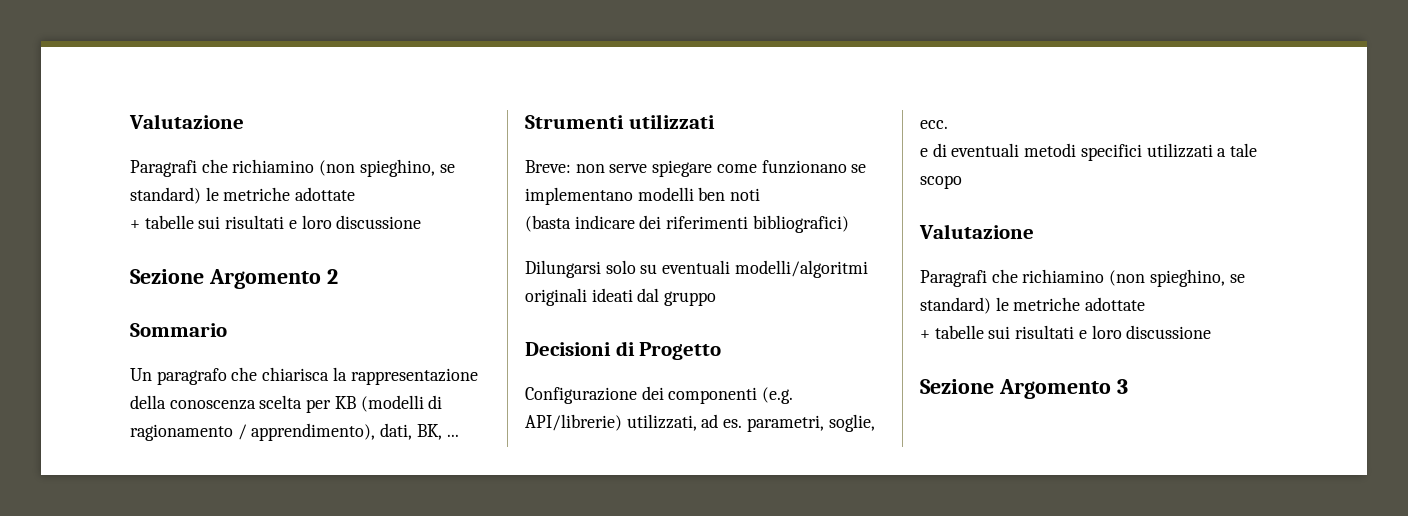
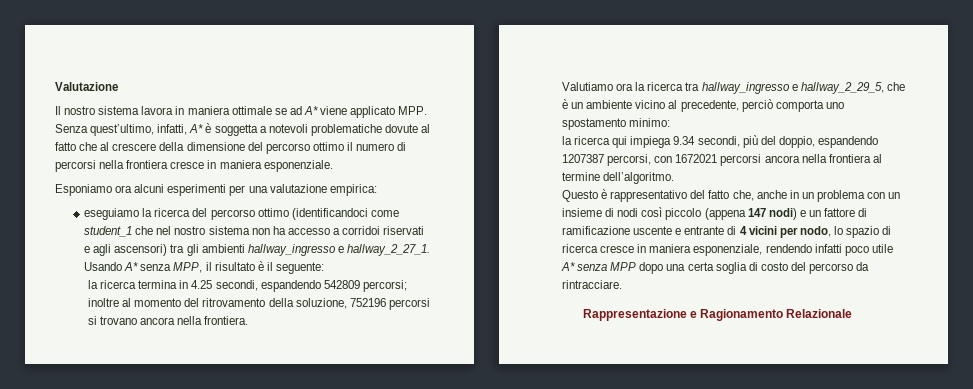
[129,114,244,129] [130,159,455,177] [130,187,356,204] [130,215,422,229] [130,269,338,289] [130,323,227,337] [130,367,478,385] [130,395,443,413] [130,423,459,441] [525,114,715,129] [525,160,867,177] [525,187,761,205] [525,215,849,233] [525,260,868,278] [525,288,717,306] [525,341,722,360] [525,386,794,404] [525,414,875,432] [920,120,948,129] [920,143,1258,161] [920,175,962,189] [919,224,1034,239] [920,269,1245,287] [920,297,1146,314] [920,325,1212,339] [920,379,1128,399] Valutazione // Paragrafi che richiamino (non spieghino, se standard) le metriche adottate // + tabelle sui risultati e loro discussione // Sezione Argomento 2 // Sommario // Un paragrafo che chiarisca la rappresentazione della conoscenza scelta per KB (modelli di ragionamento / apprendimento), dati, BK, ... // Strumenti utilizzati // Breve: non serve spiegare come funzionano se implementano modelli ben noti // (basta indicare dei riferimenti bibliografici) // Dilungarsi solo su eventuali modelli/algoritmi originali ideati dal gruppo // Decisioni di Progetto // Configurazione dei componenti (e.g. API/librerie) utilizzati, ad es. parametri, soglie, ecc. // e di eventuali metodi specifici utilizzati a tale scopo // Valutazione // Paragrafi che richiamino (non spieghino, se standard) le metriche adottate // + tabelle sui risultati e loro discussione // Sezione Argomento 3 -> [55,82,118,91] [55,106,428,118] [55,123,431,136] [55,142,407,154] [55,160,333,172] [55,184,377,196] [84,208,399,220] [84,226,425,237] [84,244,430,256] [84,261,324,274] [87,280,407,292] [87,298,430,310] [87,316,249,325] [561,82,905,94] [561,99,844,112] [561,118,671,130] [561,135,878,148] [561,154,882,166] [561,172,675,184] [561,189,901,202] [561,207,868,220] [561,226,892,238] [561,244,893,256] [560,262,870,274] [561,280,622,289] [582,309,853,321] Valutazione // Il nostro sistema lavora in maniera ottimale se ad A* viene applicato MPP. Senza quest’ultimo, infatti, A* è soggetta a notevoli problematiche dovute al fatto che al crescere della dimensione del percorso ottimo il numero di percorsi nella frontiera cresce in maniera esponenziale. // Esponiamo ora alcuni esperimenti per una valutazione empirica: // eseguiamo la ricerca del percorso ottimo (identificandoci come student_1 che nel nostro sistema non ha accesso a corridoi riservati e agli ascensori) tra gli ambienti hallway_ingresso e hallway_2_27_1. Usando A* senza MPP, il risultato è il seguente: // la ricerca termina in 4.25 secondi, espandendo 542809 percorsi; inoltre al momento del ritrovamento della soluzione, 752196 percorsi si trovano ancora nella frontiera. // Valutiamo ora la ricerca tra hallway_ingresso e hallway_2_29_5, che è un ambiente vicino al precedente, perciò comporta uno spostamento minimo: // la ricerca qui impiega 9.34 secondi, più del doppio, espandendo 1207387 percorsi, con 1672021 percorsi ancora nella frontiera al termine dell’algoritmo. // Questo è rappresentativo del fatto che, anche in un problema con un insieme di nodi così piccolo (appena 147 nodi) e un fattore di ramificazione uscente e entrante di 4 vicini per nodo, lo spazio di ricerca cresce in maniera esponenziale, rendendo infatti poco utile A* senza MPP dopo una certa soglia di costo del percorso da rintracciare. // Rappresentazione e Ragionamento Relazionale

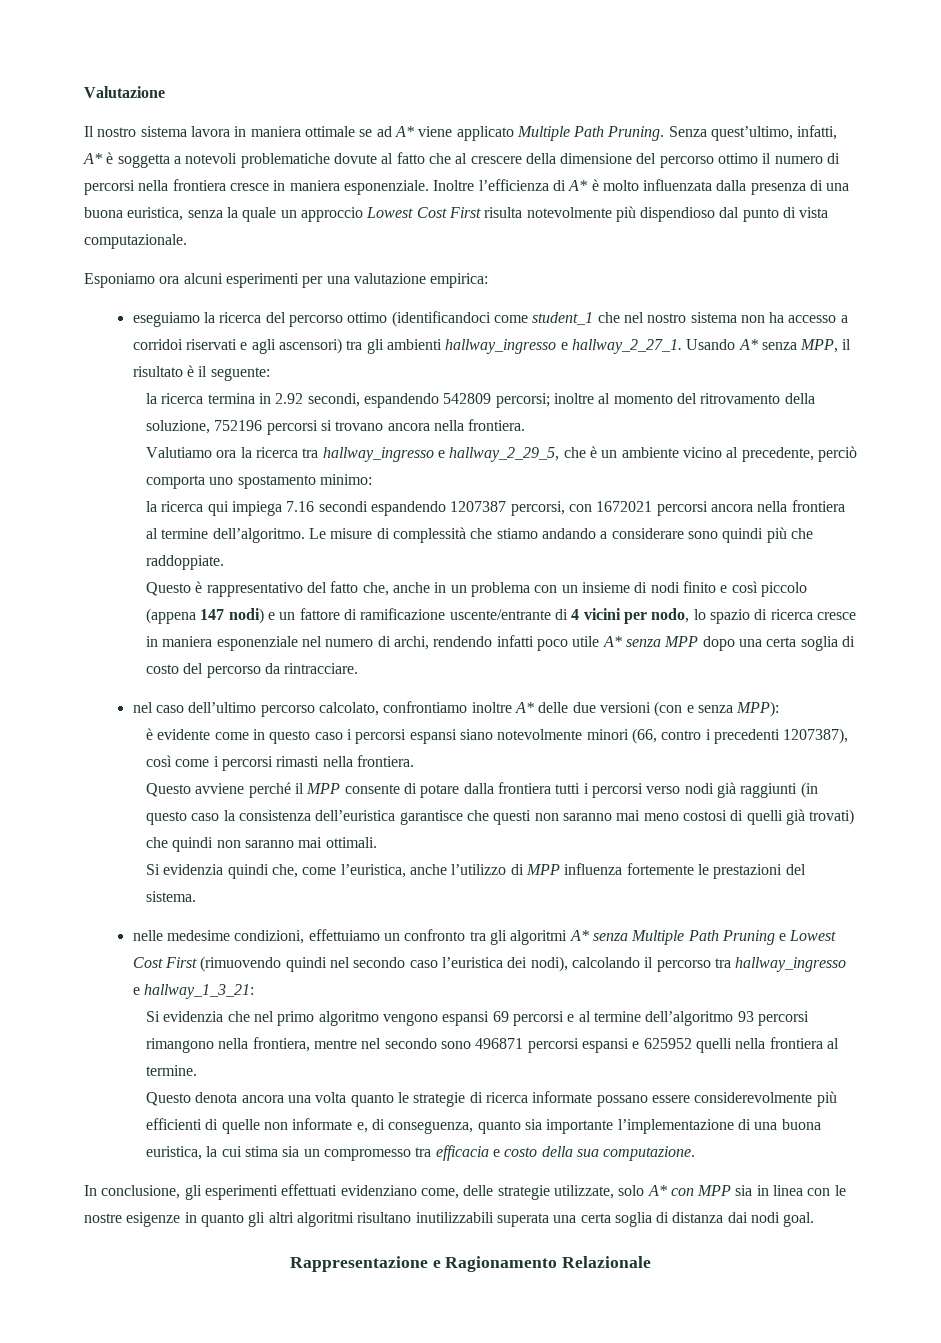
[398,106,428,115] MPP. -> [516,126,665,141] Multiple Path Pruning.
(333, 166) none -> [433,179,850,195] [84,206,829,222] [84,234,187,249] Inoltre l’efficienza di A* è molto influenzata dalla presenza di una buona euristica, senza la quale un approccio Lowest Cost First risulta notevolmente più dispendioso dal punto di vista computazionale.
[191,280,213,289] 4.25 -> [275,393,304,404] 2.92
[673,135,815,148] 9.34 secondi, più del doppio, -> [286,501,368,512] 7.16 secondi
(675, 178) none -> [309,527,813,543] [146,555,225,570] Le misure di complessità che stiamo andando a considerare sono quindi più che raddoppiate.
(639, 212) none -> [682,581,728,593] finito e
[633,226,725,235] uscente e entrante -> [449,609,551,620] uscente/entrante
[693,244,763,256] esponenziale, -> [216,636,430,651] esponenziale nel numero di archi,
(622, 284) none -> [132,701,780,717] [146,728,849,744] [146,755,415,771] [146,782,818,798] [146,809,855,825] [146,837,377,852] [146,863,806,879] [146,891,197,902] [132,929,837,945] [132,956,847,972] [132,984,254,999] [146,1011,809,1026] [146,1037,839,1053] [146,1065,198,1076] [146,1091,837,1107] [146,1118,821,1134] [146,1145,696,1161] [84,1184,846,1200] [84,1212,815,1227] // nel caso dell’ultimo percorso calcolato, confrontiamo inoltre A* delle due versioni (con e senza MPP): // è evidente come in questo caso i percorsi espansi siano notevolmente minori (66, contro i precedenti 1207387), così come i percorsi rimasti nella frontiera. // Questo avviene perché il MPP consente di potare dalla frontiera tutti i percorsi verso nodi già raggiunti (in questo caso la consistenza dell’euristica garantisce che questi non saranno mai meno costosi di quelli già trovati) che quindi non saranno mai ottimali. // Si evidenzia quindi che, come l’euristica, anche l’utilizzo di MPP influenza fortemente le prestazioni del sistema. // nelle medesime condizioni, effettuiamo un confronto tra gli algoritmi A* senza Multiple Path Pruning e Lowest Cost First (rimuovendo quindi nel secondo caso l’euristica dei nodi), calcolando il percorso tra hallway_ingresso e hallway_1_3_21: // Si evidenzia che nel primo algoritmo vengono espansi 69 percorsi e al termine dell’algoritmo 93 percorsi rimangono nella frontiera, mentre nel secondo sono 496871 percorsi espansi e 625952 quelli nella frontiera al termine. // Questo denota ancora una volta quanto le strategie di ricerca informate possano essere considerevolmente più efficienti di quelle non informate e, di conseguenza, quanto sia importante l’implementazione di una buona euristica, la cui stima sia un compromesso tra efficacia e costo della sua computazione. // In conclusione, gli esperimenti effettuati evidenziano come, delle strategie utilizzate, solo A* con MPP sia in linea con le nostre esigenze in quanto gli altri algoritmi risultano inutilizzabili superata una certa soglia di distanza dai nodi goal.

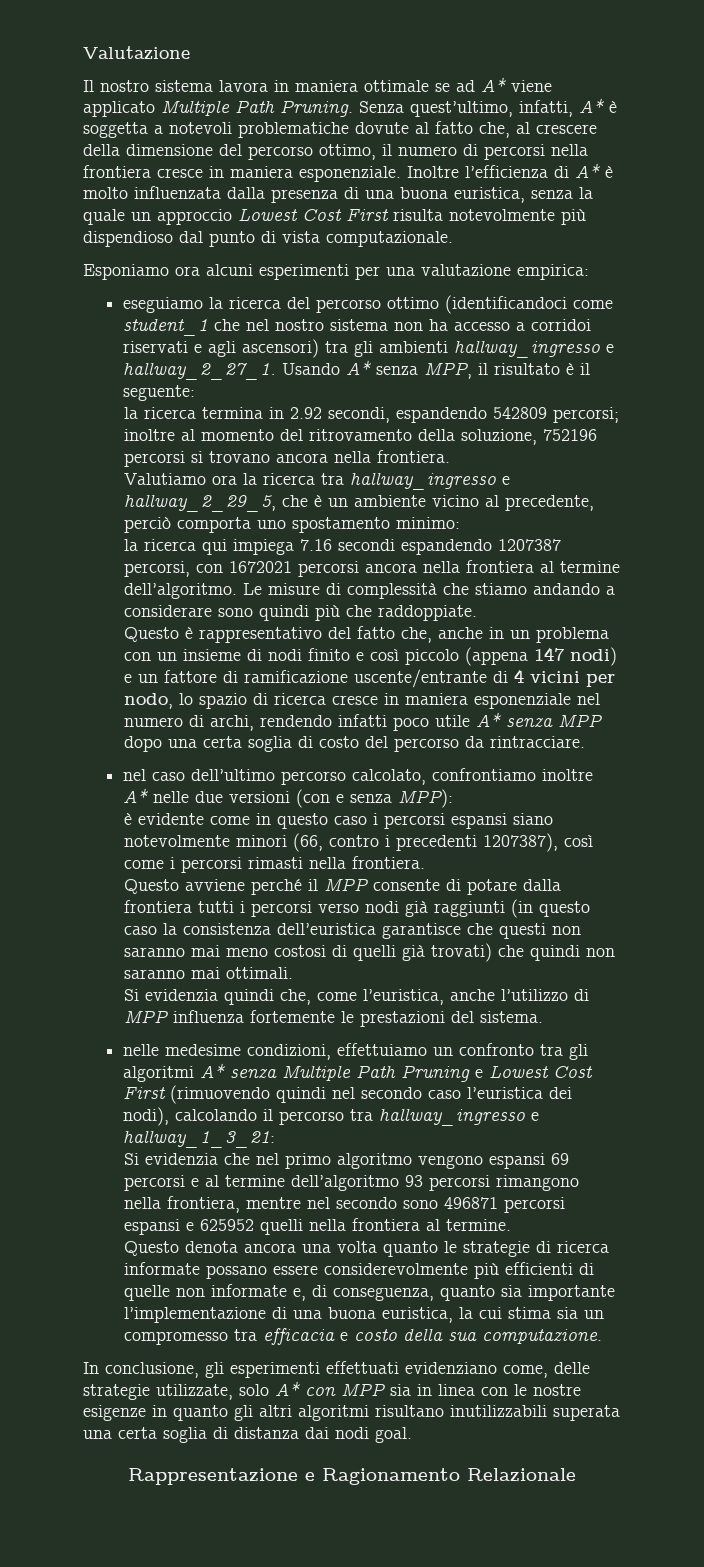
[428,153,451,164] che -> [479,122,510,138] che,
[718,153,759,164] ottimo -> [319,144,376,160] ottimo,
[538,702,569,713] delle -> [152,791,189,803] nelle

